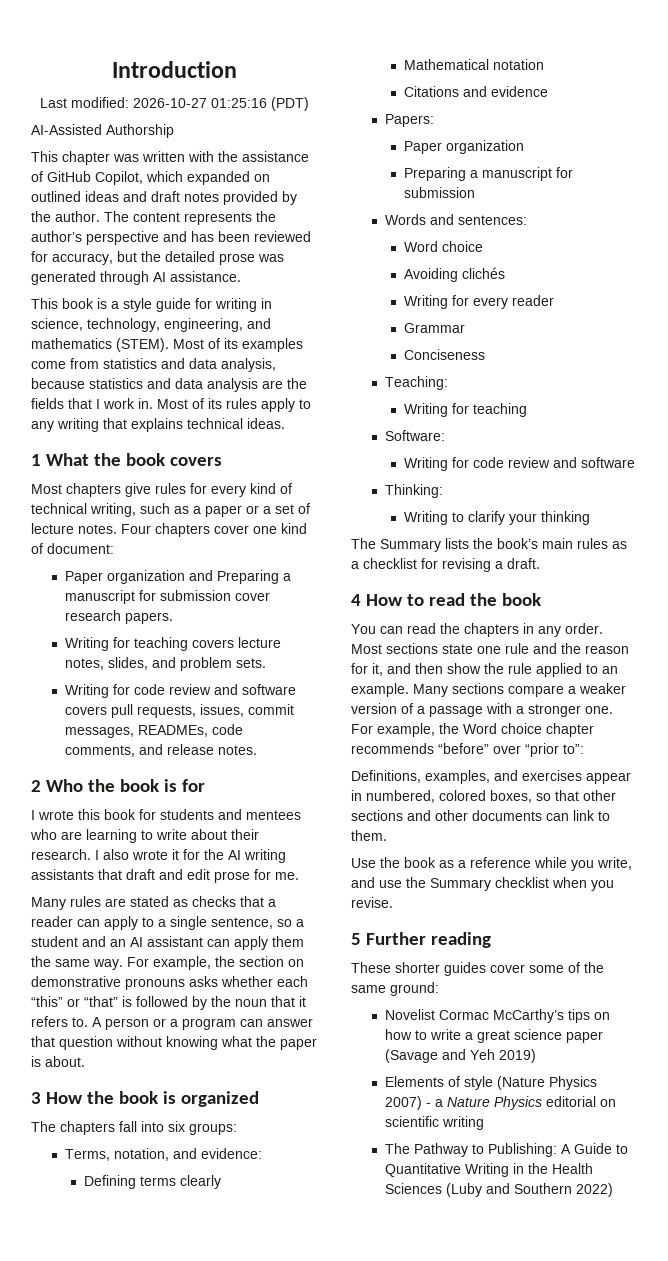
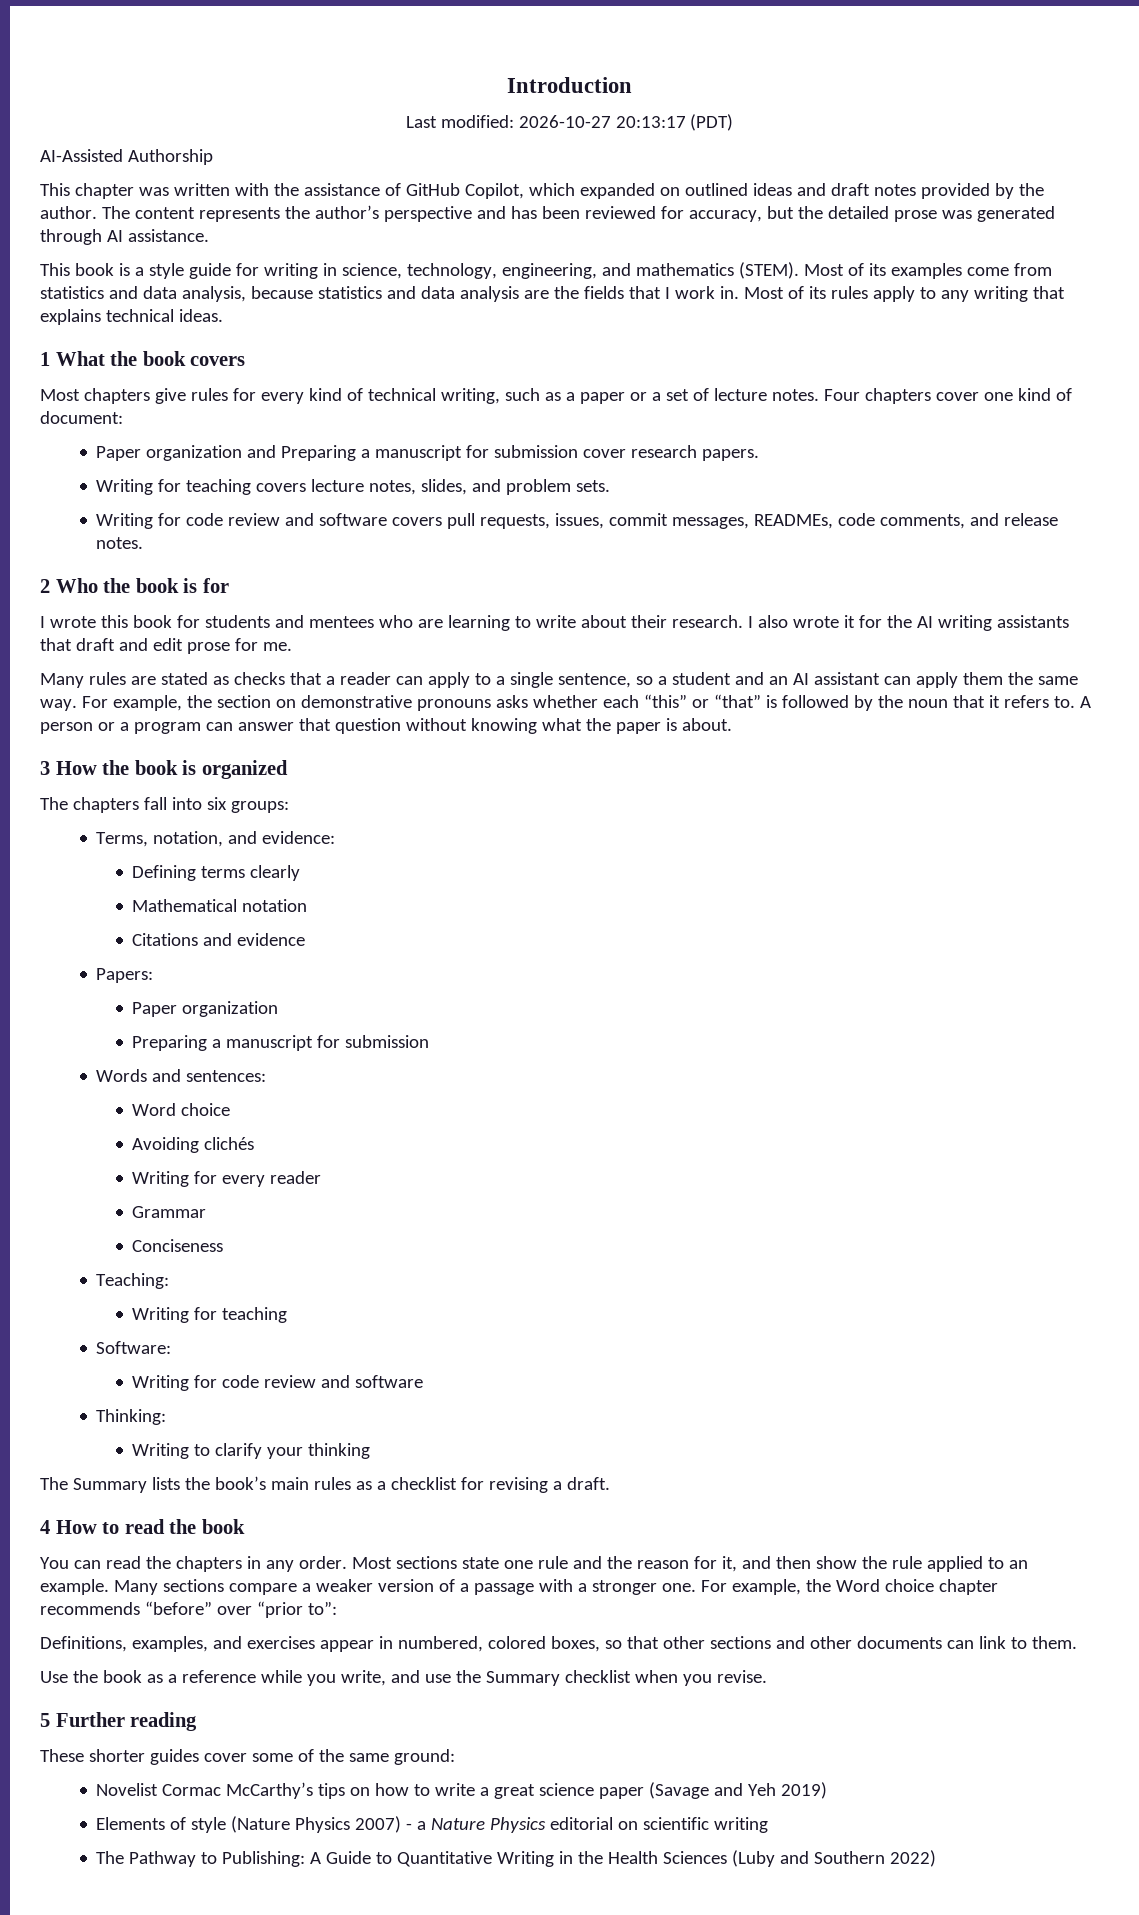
[210,98,267,108] 01:25:16 -> [615,116,686,128] 20:13:17

